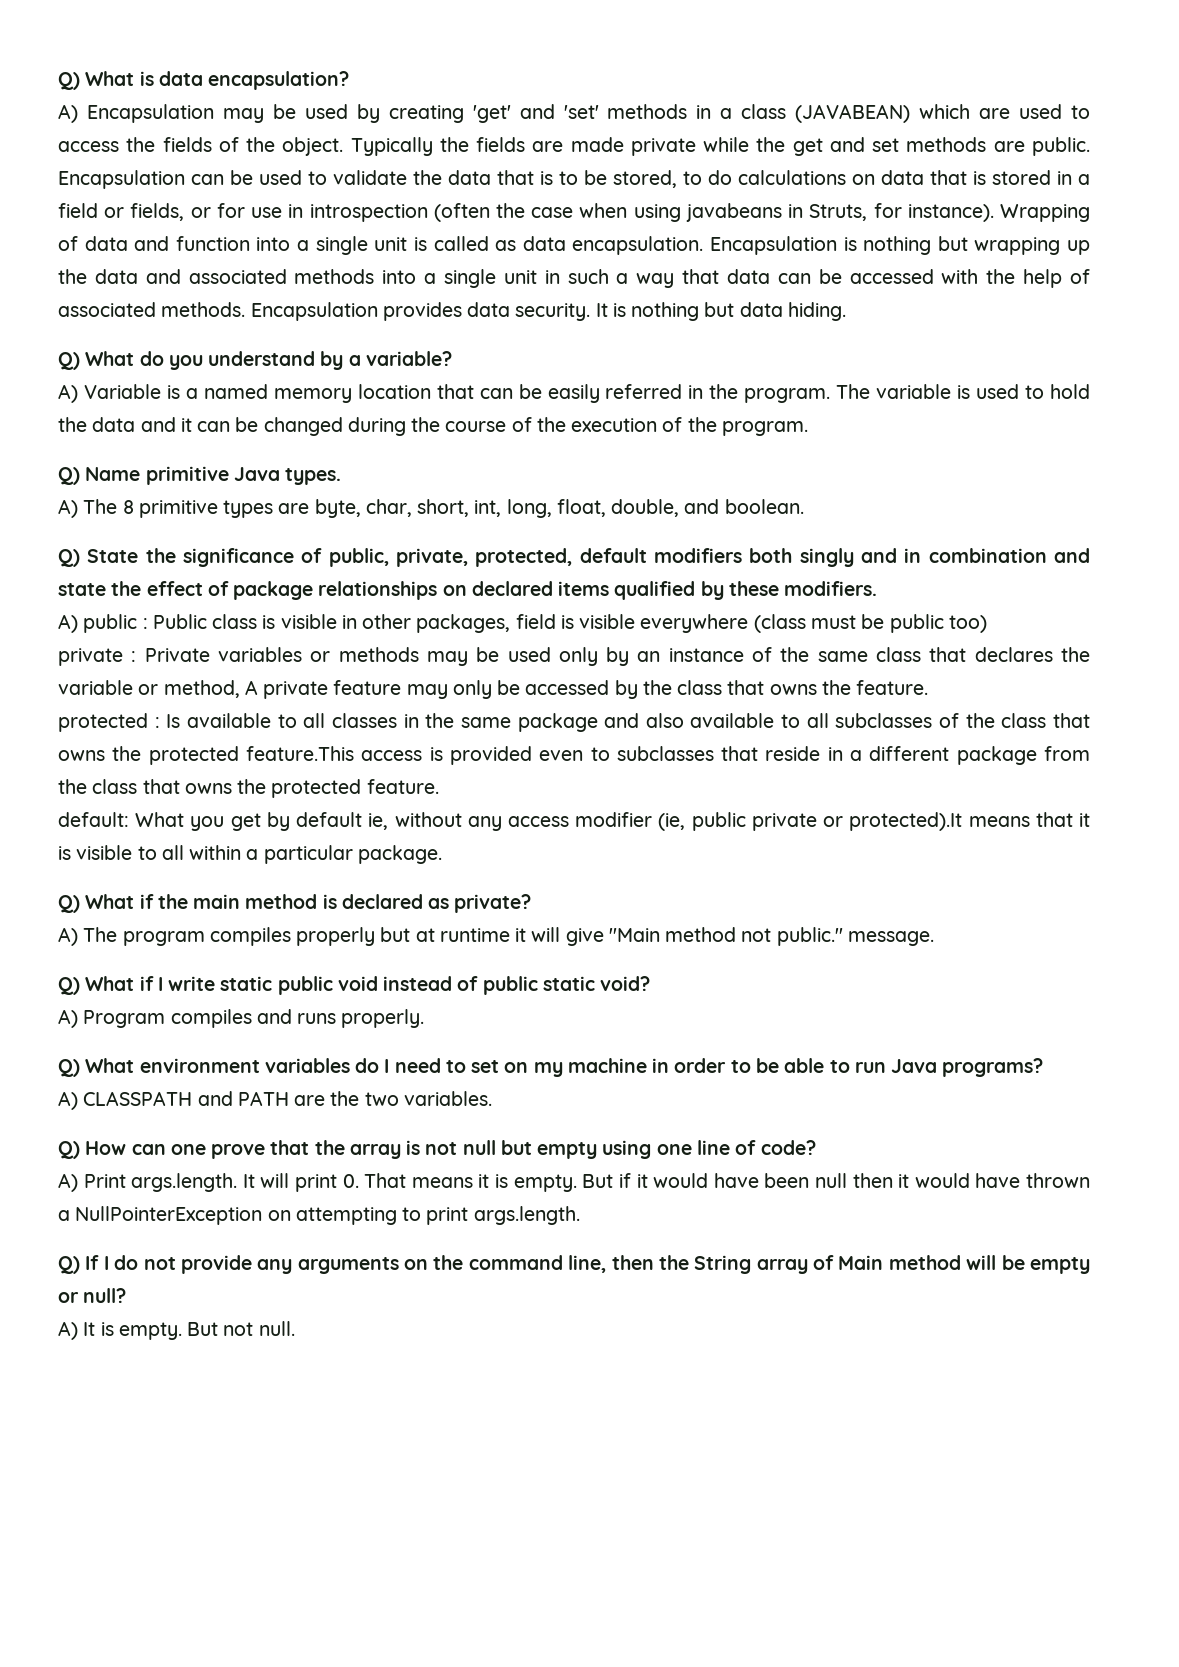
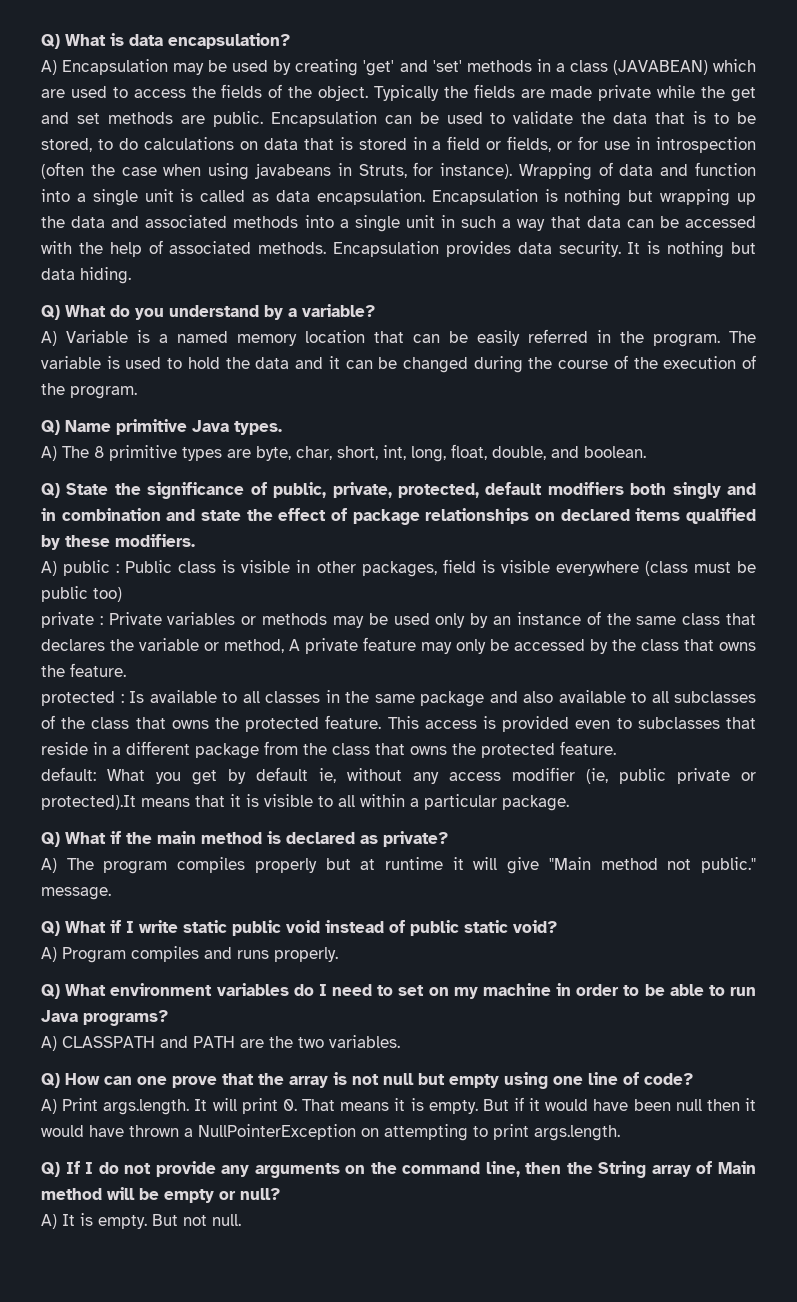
[245,746,354,761] feature.This -> [325,715,419,729] feature. This

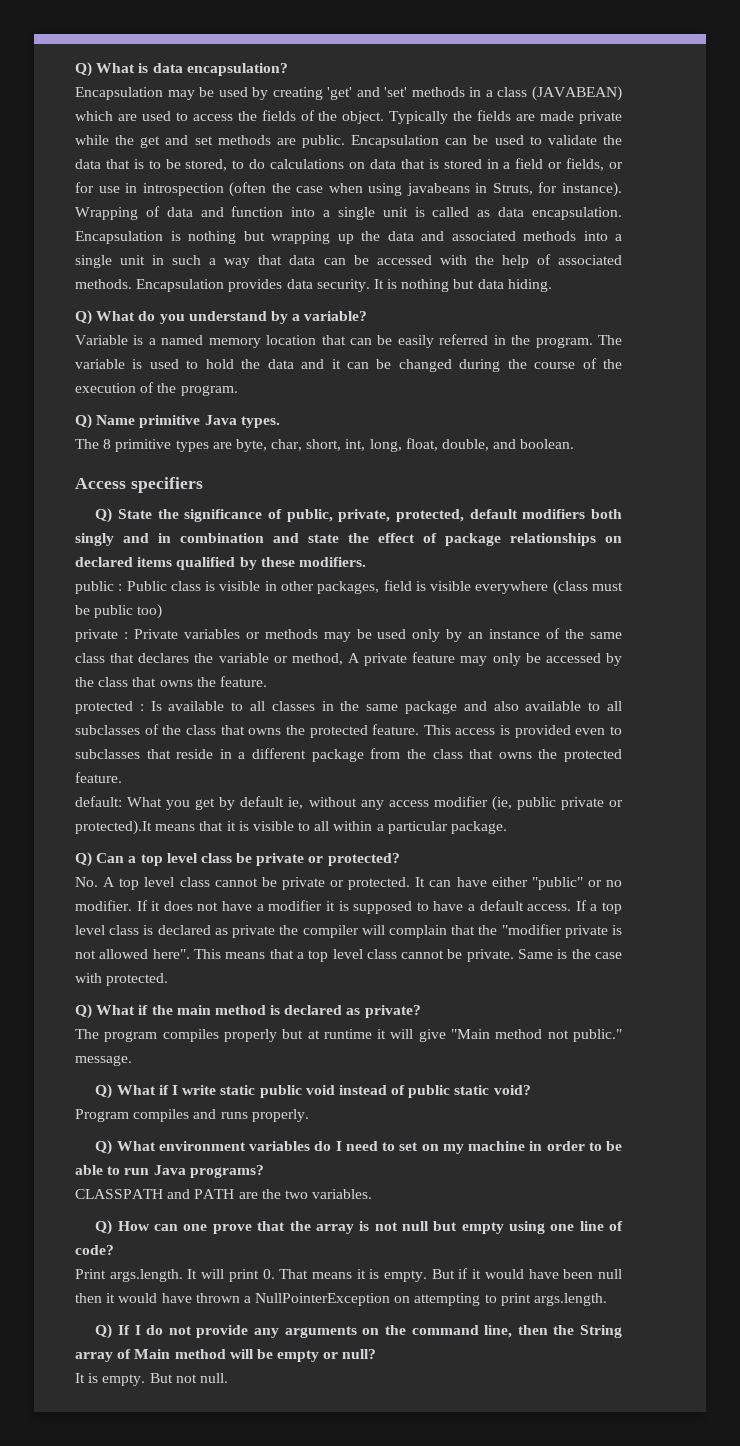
[41,60,57,75] A) -> (288, 69) none
[41,331,57,346] A) -> (368, 316) none
[41,446,57,461] A) -> (280, 422) none
(646, 452) none -> [75,477,203,493] // Access specifiers
[41,561,57,576] A) -> (366, 562) none
(569, 803) none -> [75,852,400,867] [75,877,622,890] [75,900,622,914] [75,924,622,938] [75,949,622,962] [75,973,169,986] // Q) Can a top level class be private or protected? // No. A top level class cannot be private or protected. It can have either "public" or no modifier. If it does not have a modifier it is supposed to have a default access. If a top level class is declared as private the compiler will complain that the "modifier private is not allowed here". This means that a top level class cannot be private. Same is the case with protected.
[41,858,57,873] A) -> (421, 1011) none
[41,947,57,962] A) -> (531, 1090) none
[41,1036,57,1051] A) -> (264, 1171) none
[41,1099,57,1114] A) -> (114, 1250) none
[41,1214,57,1229] A) -> (377, 1354) none

